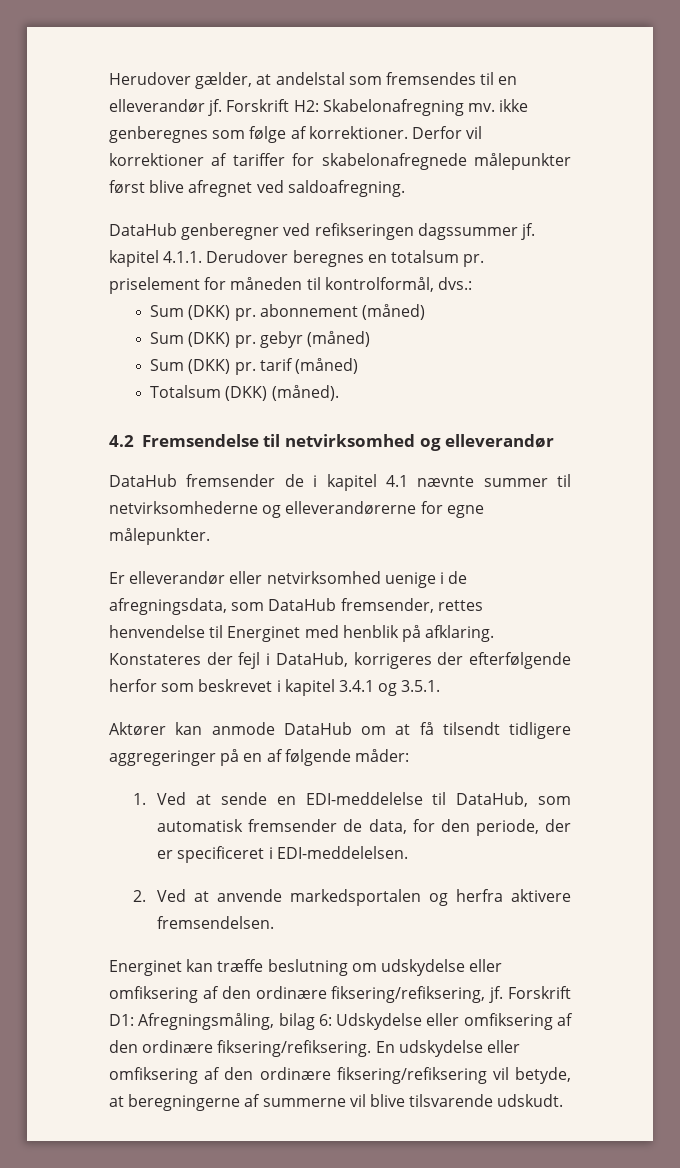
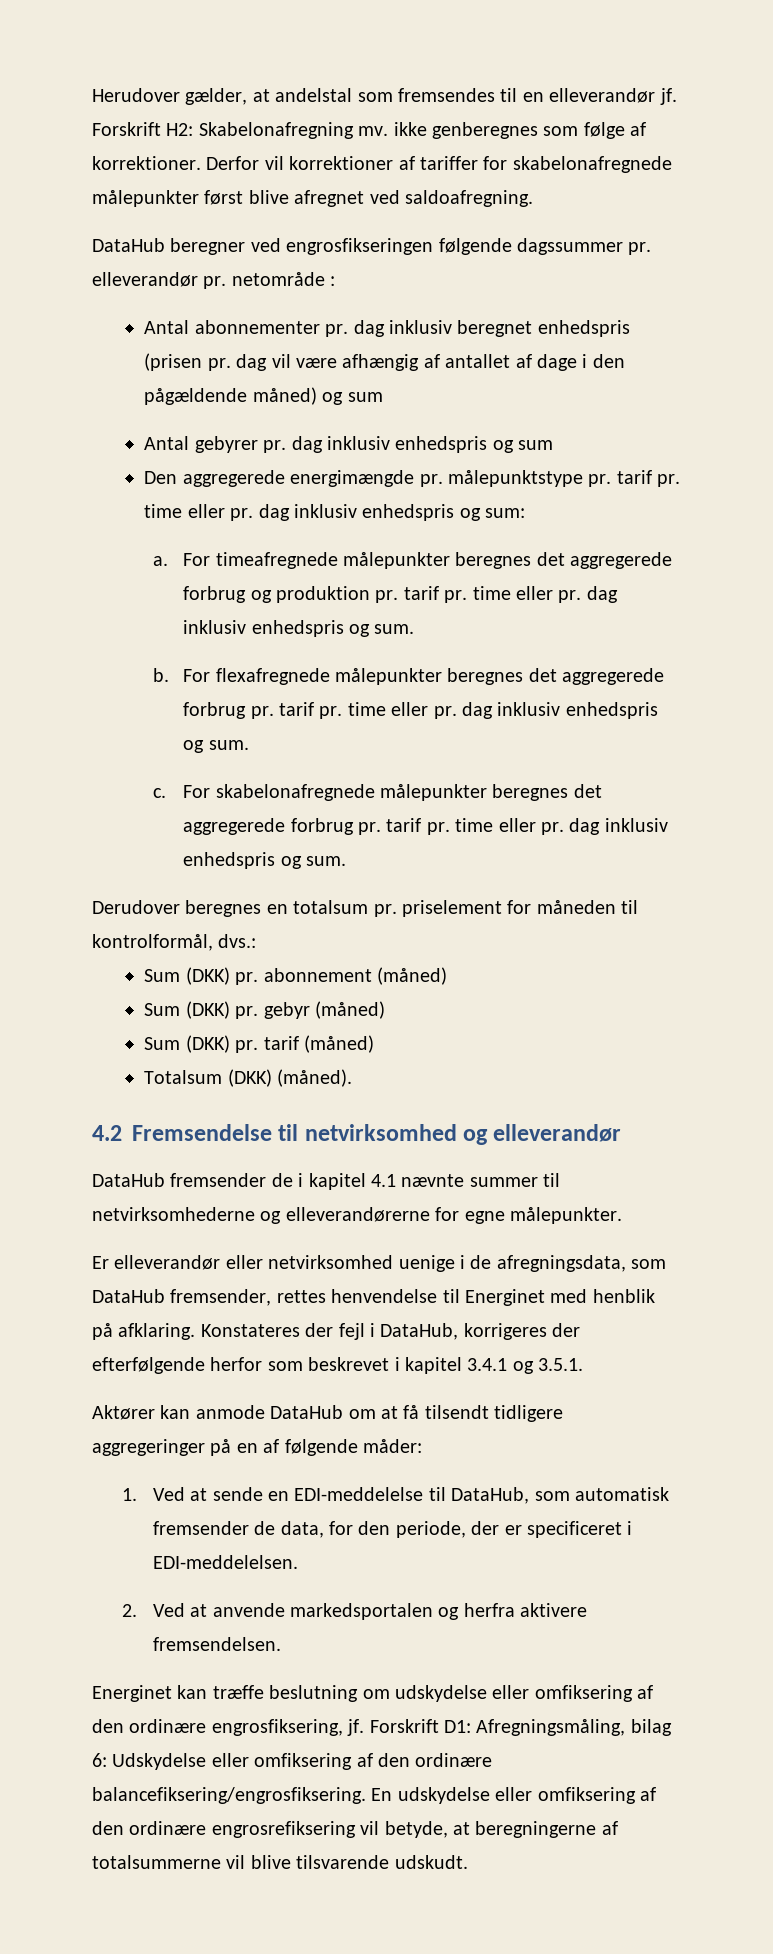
[181,223,535,240] [109,250,203,267] genberegner ved refikseringen dagssummer jf. kapitel 4.1.1. -> [170,238,652,255] [92,272,336,289] [144,320,630,337] [144,353,625,371] [144,387,383,405] [144,436,554,453] [144,470,681,487] [144,504,526,521] [152,552,673,569] [183,586,618,603] [183,620,415,637] [152,668,665,685] [183,702,658,719] [183,740,249,753] [152,784,602,801] [183,818,668,835] [183,852,346,869] beregner ved engrosfikseringen følgende dagssummer pr. elleverandør pr. netområde : // Antal abonnementer pr. dag inklusiv beregnet enhedspris (prisen pr. dag vil være afhængig af antallet af dage i den pågældende måned) og sum // Antal gebyrer pr. dag inklusiv enhedspris og sum // Den aggregerede energimængde pr. målepunktstype pr. tarif pr. time eller pr. dag inklusiv enhedspris og sum: // a. For timeafregnede målepunkter beregnes det aggregerede forbrug og produktion pr. tarif pr. time eller pr. dag inklusiv enhedspris og sum. // b. For flexafregnede målepunkter beregnes det aggregerede forbrug pr. tarif pr. time eller pr. dag inklusiv enhedspris og sum. // c. For skabelonafregnede målepunkter beregnes det aggregerede forbrug pr. tarif pr. time eller pr. dag inklusiv enhedspris og sum. //
[331,986,486,1003] fiksering/refiksering, -> [211,1719,343,1736] engrosfiksering,
[217,1040,372,1057] fiksering/refiksering. -> [92,1787,366,1804] balancefiksering/engrosfiksering.
[336,1067,487,1084] fiksering/refiksering -> [211,1821,356,1838] engrosrefiksering
[262,1098,346,1107] summerne -> [92,1855,221,1869] totalsummerne

